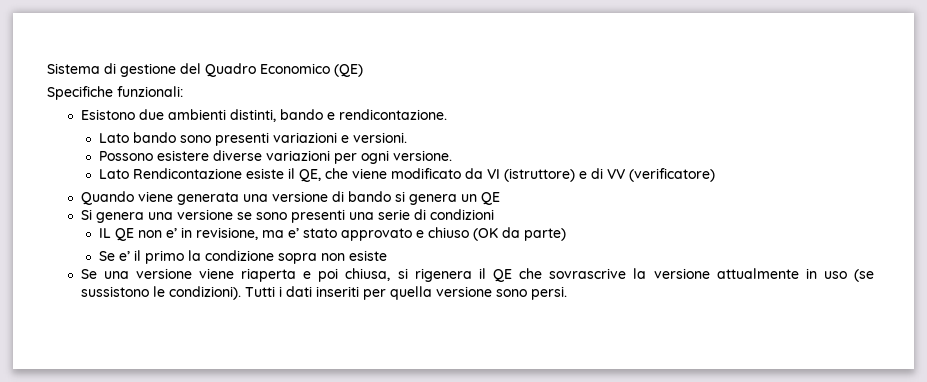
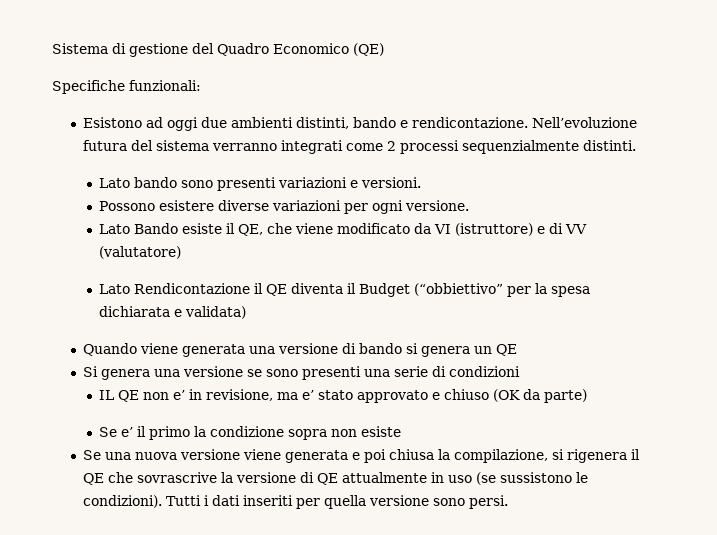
(135, 114) none -> [145,117,198,131] ad oggi
(447, 114) none -> [531,117,637,128] [82,140,636,154] Nell’evoluzione futura del sistema verranno integrati come 2 processi sequenzialmente distinti.
[132,168,242,179] Rendicontazione -> [133,223,178,234] Bando
[628,168,715,182] (verificatore) -> [98,246,181,259] [98,283,590,297] [98,306,246,319] (valutatore) // Lato Rendicontazione il QE diventa il Budget (“obbiettivo” per la spesa dichiarata e validata)
(129, 275) none -> [134,452,177,460] nuova
[241,268,297,282] riaperta -> [284,450,348,463] generata
[345,268,391,281] chiusa, -> [388,449,548,463] chiusa la compilazione,
(710, 273) none -> [299,472,338,485] di QE

